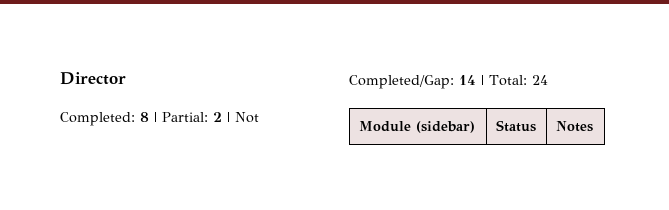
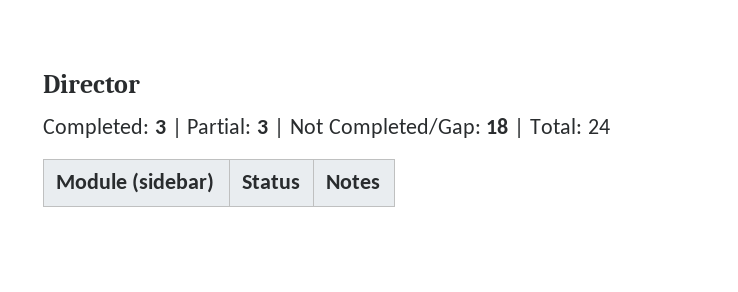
[140,112,149,122] 8 -> [154,120,166,134] 3
[213,112,222,122] 2 -> [257,120,269,134] 3
[459,75,476,85] 14 -> [486,118,509,134] 18

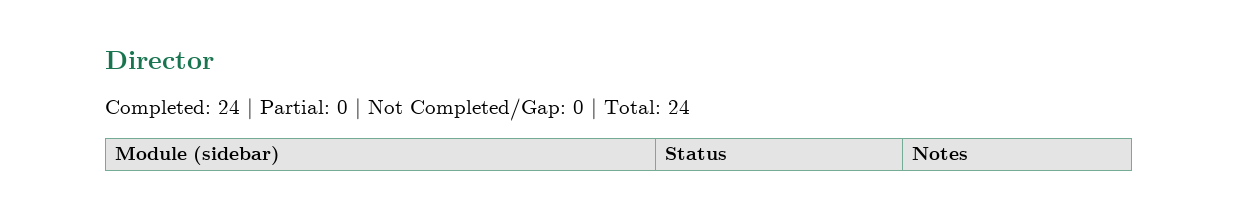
[154,120,166,134] 3 -> [218,100,240,114] 24
[257,120,269,134] 3 -> [337,100,348,114] 0
[486,118,509,134] 18 -> [573,100,584,114] 0

